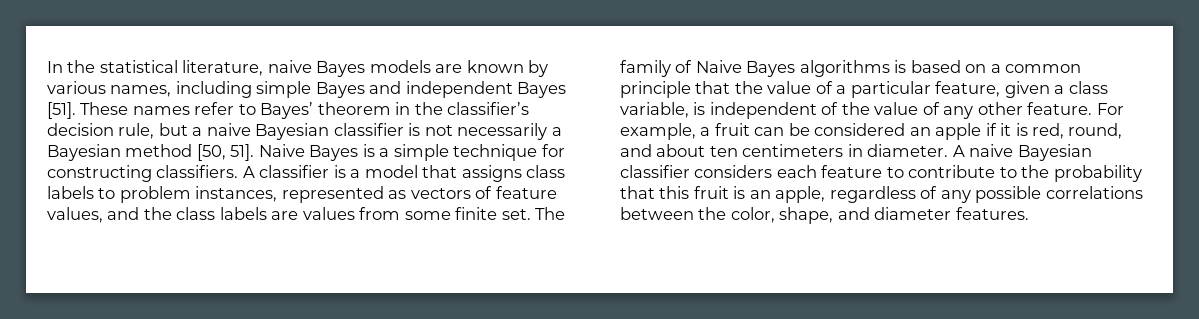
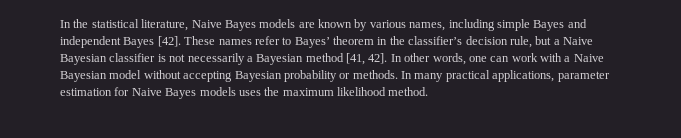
[267,60,312,73] naive -> [191,20,222,28] Naive
[47,102,76,119] [51]. -> [157,36,181,47] [42].
[206,123,251,136] naive -> [563,37,593,45] Naive
[196,144,565,161] [47,165,566,182] [47,186,557,203] [47,207,566,223] [620,60,1082,77] [620,81,1108,98] [620,102,1124,119] [620,123,1123,140] [620,144,1092,161] [620,165,1142,182] [620,186,1143,203] [620,207,1029,224] [50, 51]. Naive Bayes is a simple technique for constructing classifiers. A classifier is a model that assigns class labels to problem instances, represented as vectors of feature values, and the class labels are values from some finite set. The family of Naive Bayes algorithms is based on a common principle that the value of a particular feature, given a class variable, is independent of the value of any other feature. For example, a fruit can be considered an apple if it is red, round, and about ten centimeters in diameter. A naive Bayesian classifier considers each feature to contribute to the probability that this fruit is an apple, regardless of any possible correlations between the color, shape, and diameter features. -> [346,53,604,65] [60,70,610,82] [60,87,429,99] [41, 42]. In other words, one can work with a Naive Bayesian model without accepting Bayesian probability or methods. In many practical applications, parameter estimation for Naive Bayes models uses the maximum likelihood method.

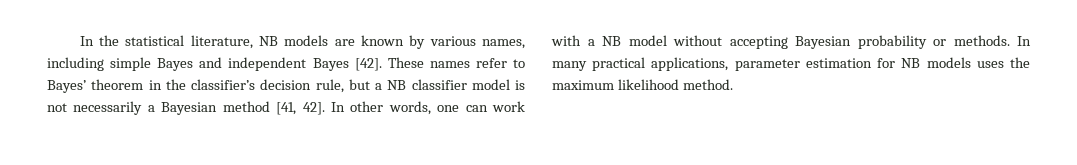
[191,20,256,31] Naive Bayes -> [258,36,278,46] NB
[563,37,593,45] [60,53,156,65] Naive Bayesian classifier -> [387,79,510,90] NB classifier model
[573,54,604,62] [60,71,107,82] Naive Bayesian -> [602,36,621,46] NB
[131,88,197,99] Naive Bayes -> [901,58,921,68] NB

